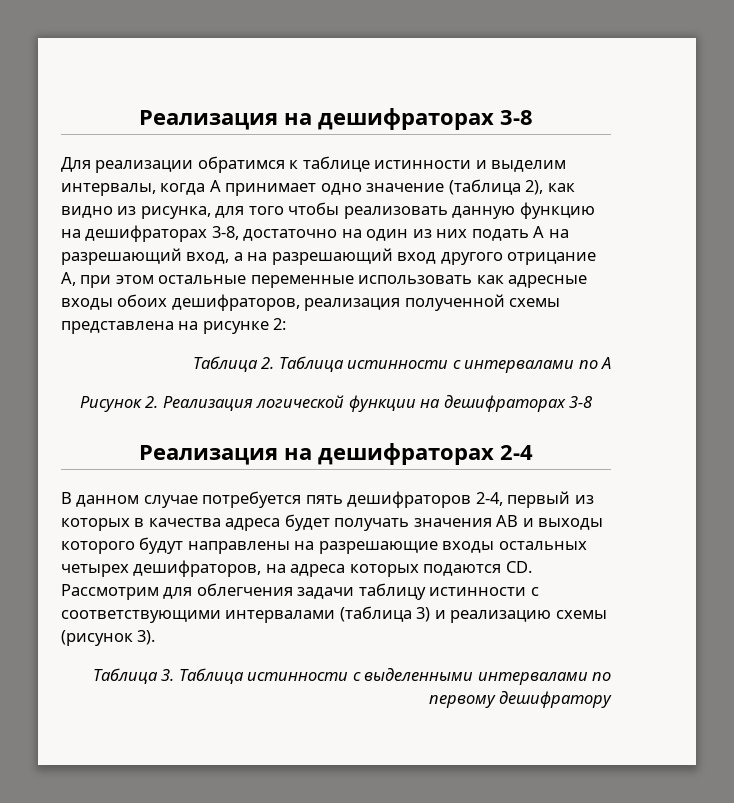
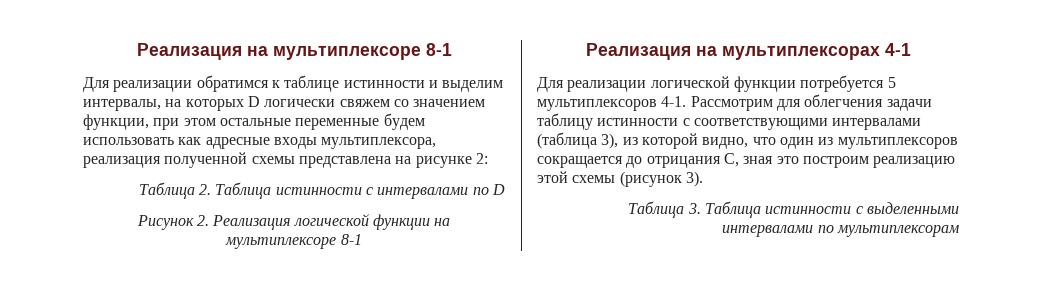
[139,108,533,130] Реализация на дешифраторах 3-8 -> [136,43,452,60] Реализация на мультиплексоре 8-1
[160,179,575,196] [61,202,595,219] [61,225,569,242] [61,248,597,265] [61,272,76,286] когда А принимает одно значение (таблица 2), как видно из рисунка, для того чтобы реализовать данную функцию на дешифраторах 3-8, достаточно на один из них подать А на разрешающий вход, а на разрешающий вход другого отрицание А, -> [165,96,486,111] [83,114,149,130] на которых D логически свяжем со значением функции,
(354, 281) none -> [383,113,425,130] будем
[117,294,300,311] обоих дешифраторов, -> [321,137,437,149] мультиплексора,
[601,357,611,369] А -> [491,184,505,195] D
[443,394,593,412] [139,443,533,465] [61,491,594,508] [61,514,604,531] [61,537,587,554] [61,560,532,577] дешифраторах 3-8 // Реализация на дешифраторах 2-4 // В данном случае потребуется пять дешифраторов 2-4, первый из которых в качества адреса будет получать значения AB и выходы которого будут направлены на разрешающие входы остальных четырех дешифраторов, на адреса которых подаются CD. -> [225,234,362,249] [585,43,911,60] [537,75,896,92] [537,96,687,111] мультиплексоре 8-1 // Реализация на мультиплексорах 4-1 // Для реализации логической функции потребуется 5 мультиплексоров 4-1.
[416,607,552,623] 3) и реализацию -> [601,133,958,149] [537,153,956,168] [537,171,568,183] 3), из которой видно, что один из мультиплексоров сокращается до отрицания C, зная это построим реализацию этой
[428,690,612,708] первому дешифратору -> [837,225,959,237] мультиплексорам

